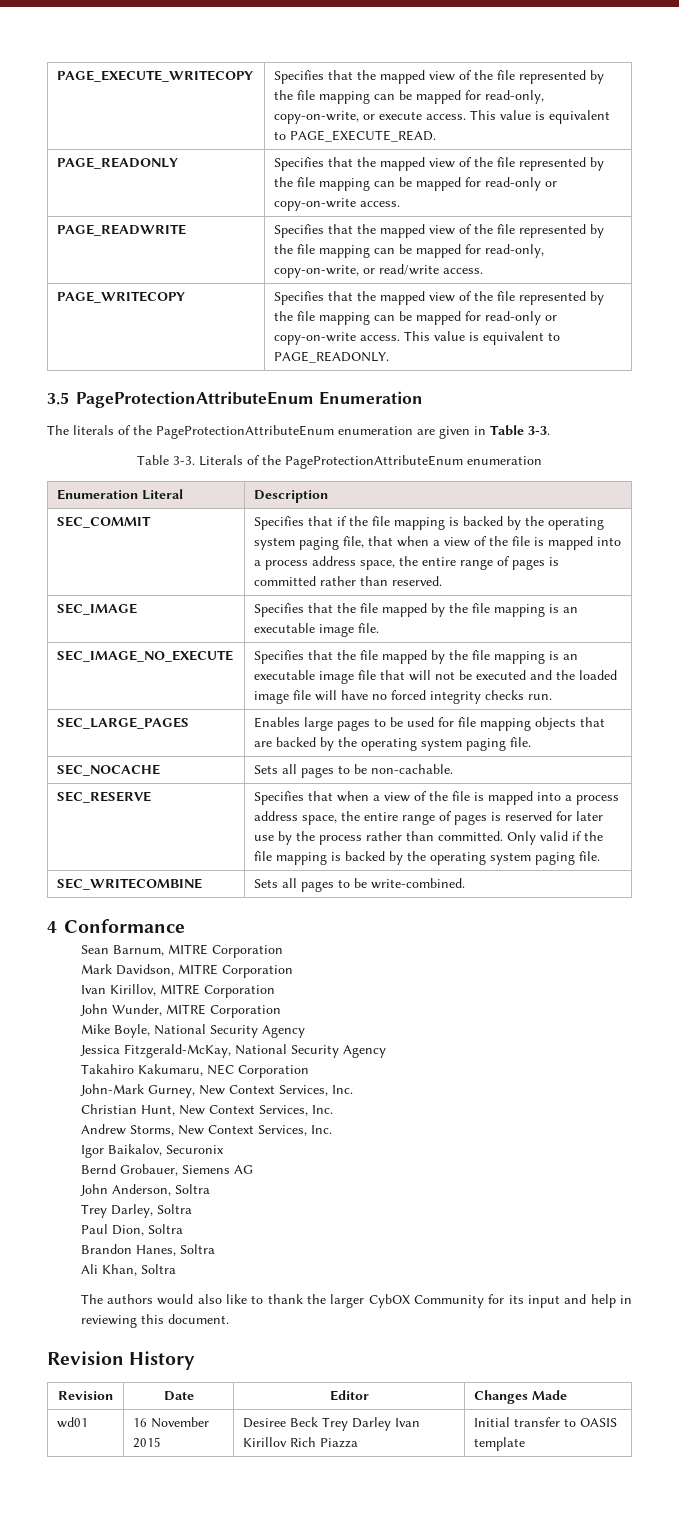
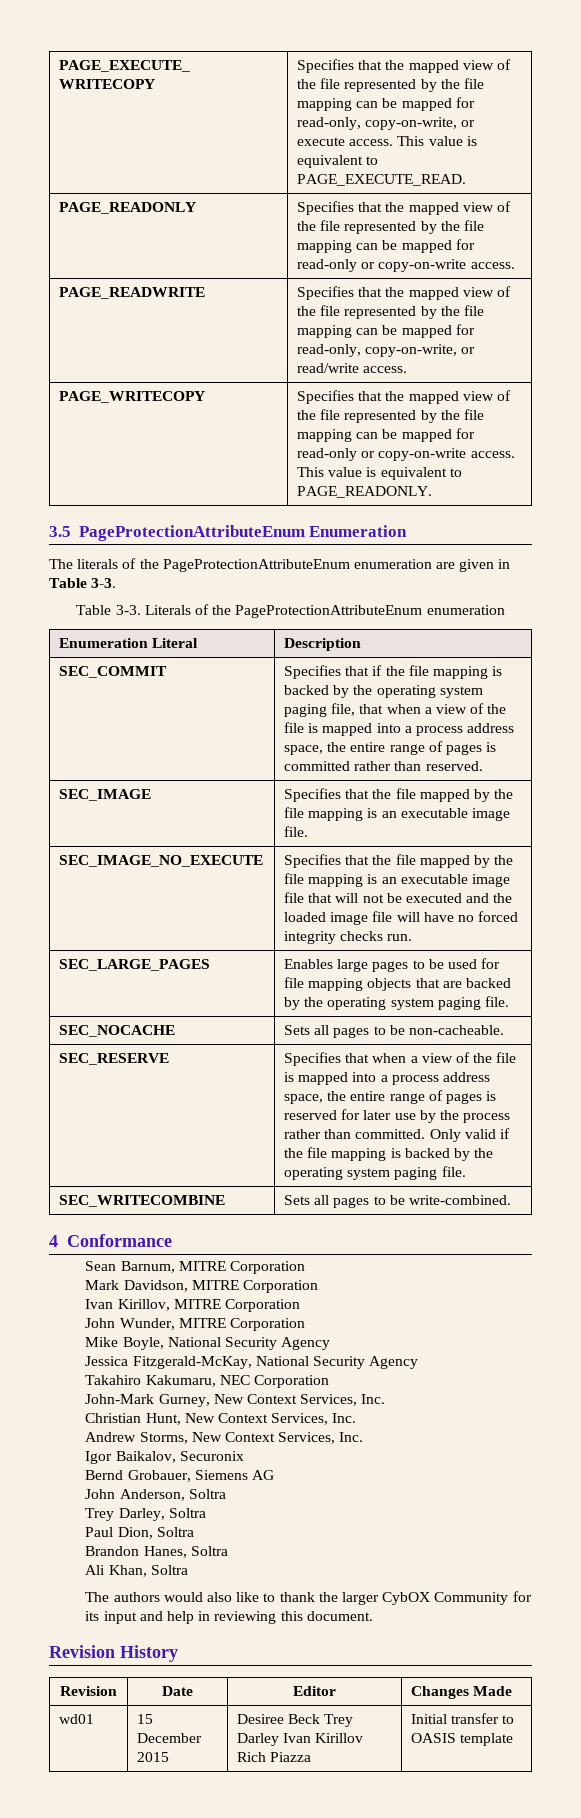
[371,764,454,774] non-cachable. -> [408,1025,504,1035] non-cacheable.
[133,1417,210,1428] 16 November -> [137,1714,154,1724] [137,1733,203,1743] 15 December

